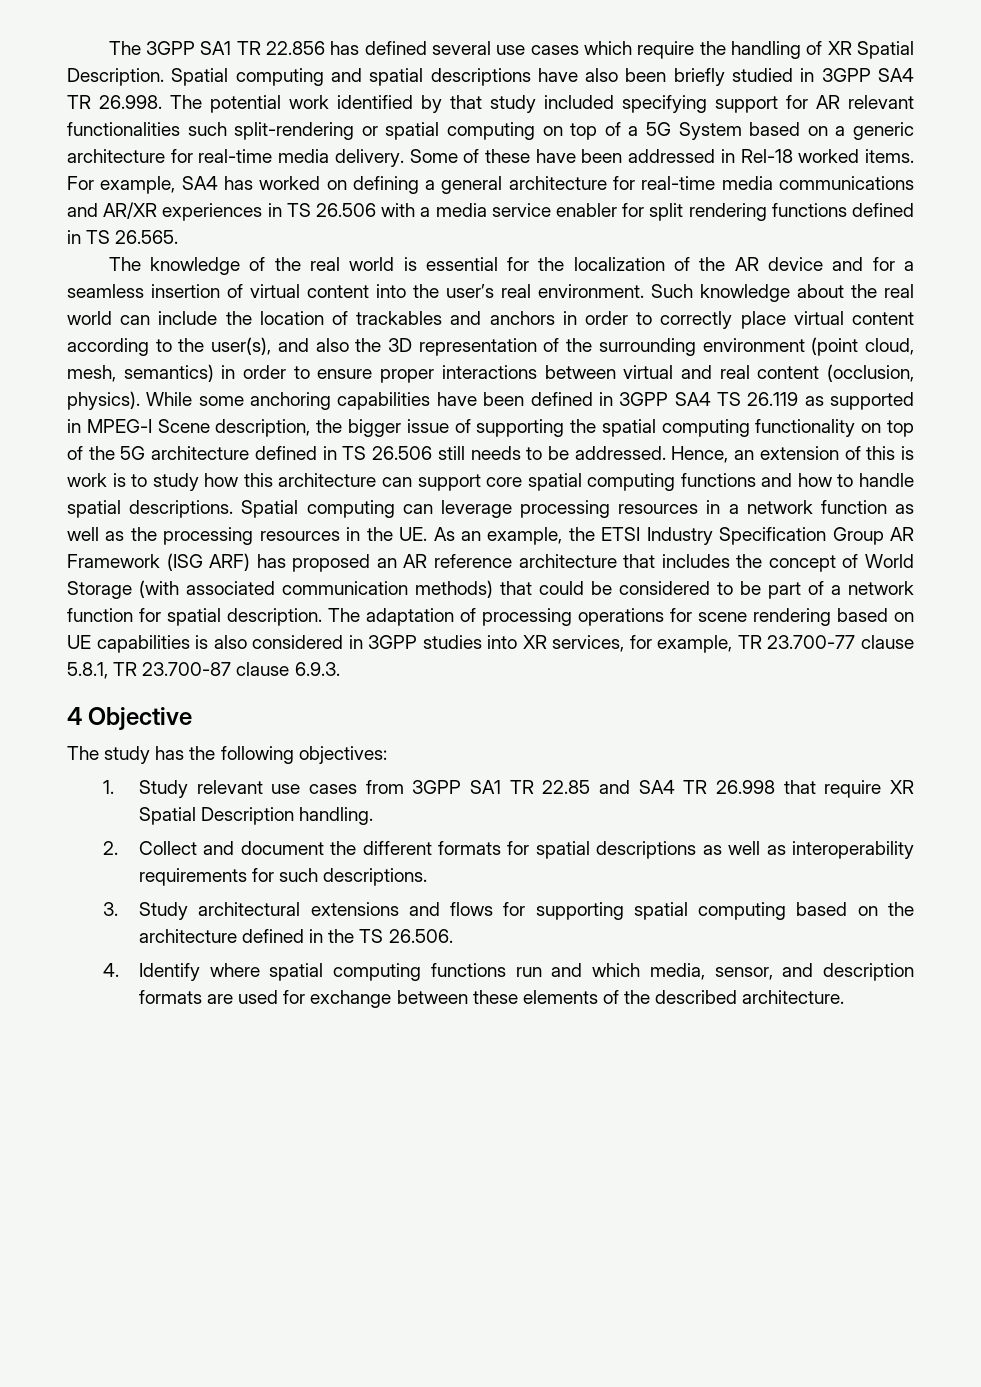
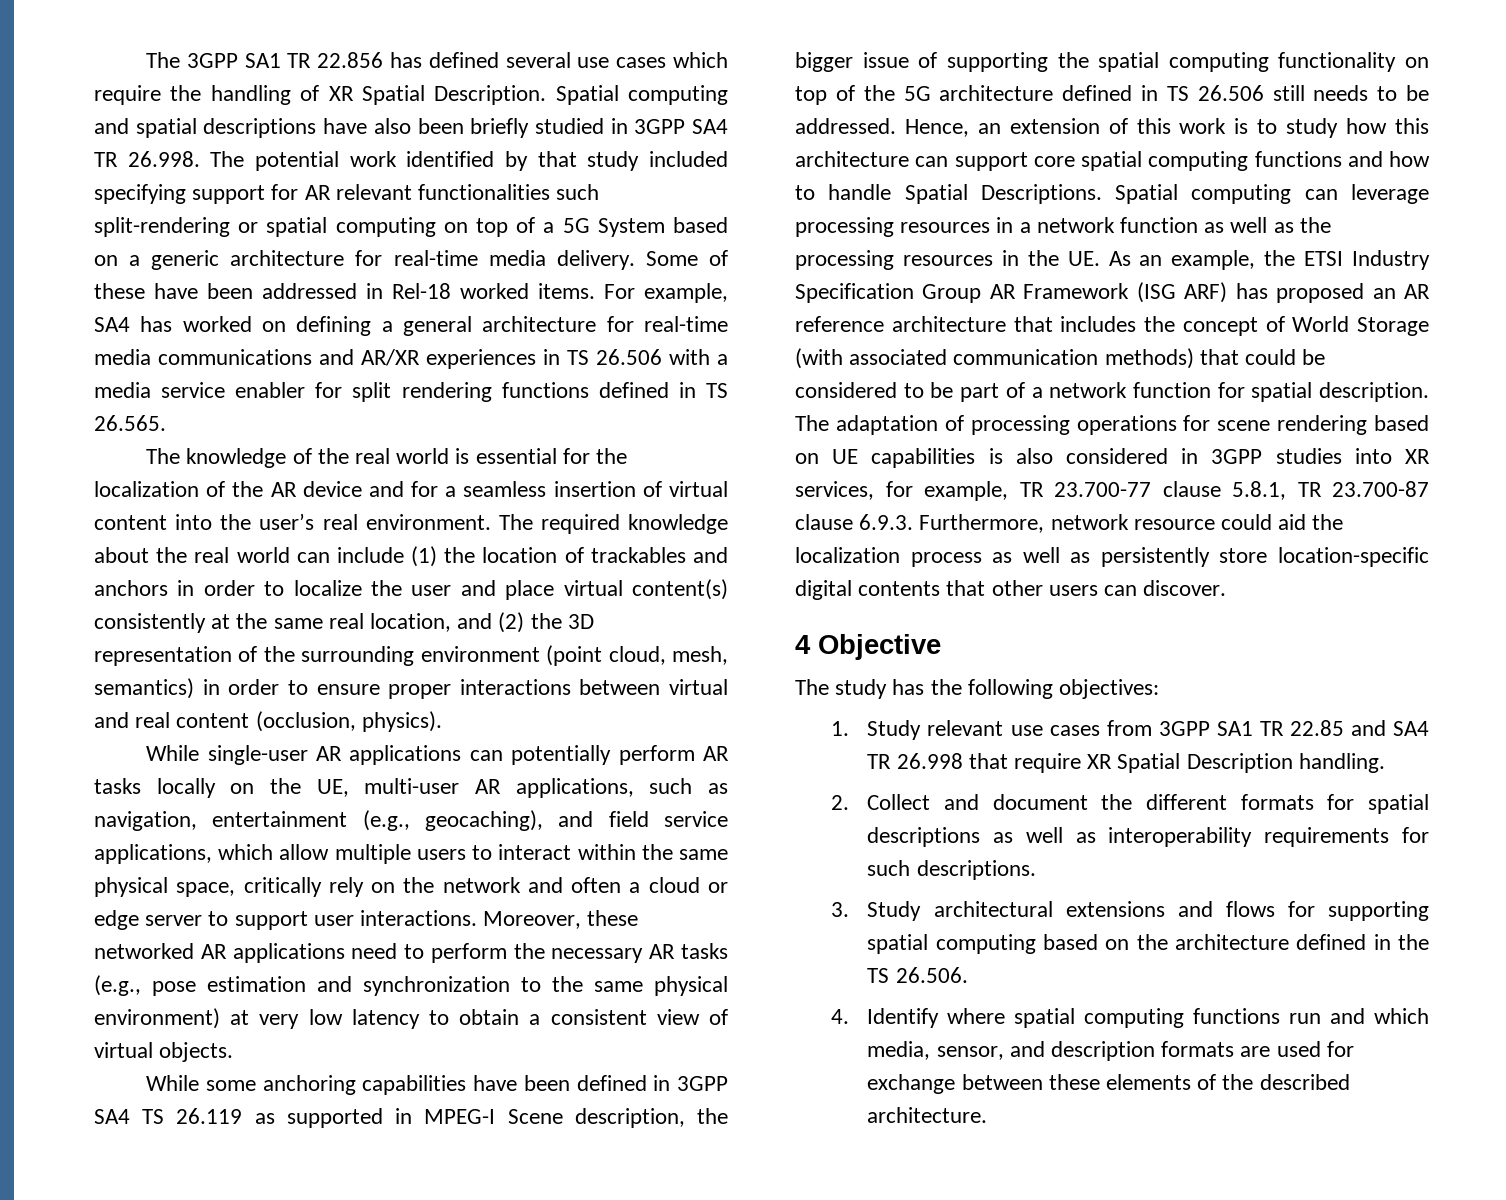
[651,284,693,298] Such -> [498,514,620,534] The required
(218, 318) none -> [411,546,438,567] (1)
[660,311,915,329] [67,337,349,356] correctly place virtual content according to the user(s), and also -> [293,579,728,600] [94,612,525,633] localize the user and place virtual content(s) consistently at the same real location, and (2)
(140, 400) none -> [146,745,729,765] [94,778,728,798] [94,810,728,831] [94,844,728,864] [94,877,728,897] [94,910,639,930] [94,943,728,963] [94,975,728,996] [94,1008,728,1029] [94,1042,234,1062] // While single-user AR applications can potentially perform AR tasks locally on the UE, multi-user AR applications, such as navigation, entertainment (e.g., geocaching), and field service applications, which allow multiple users to interact within the same physical space, critically rely on the network and often a cloud or edge server to support user interactions. Moreover, these networked AR applications need to perform the necessary AR tasks (e.g., pose estimation and synchronization to the same physical environment) at very low latency to obtain a consistent view of virtual objects. //
[900,446,914,460] is -> (1171, 126) none
[67,500,234,518] spatial descriptions. -> [904,184,1102,204] Spatial Descriptions.
(340, 669) none -> [919,514,1344,533] [795,547,1429,567] [795,580,1227,600] Furthermore, network resource could aid the localization process as well as persistently store location-specific digital contents that other users can discover.

